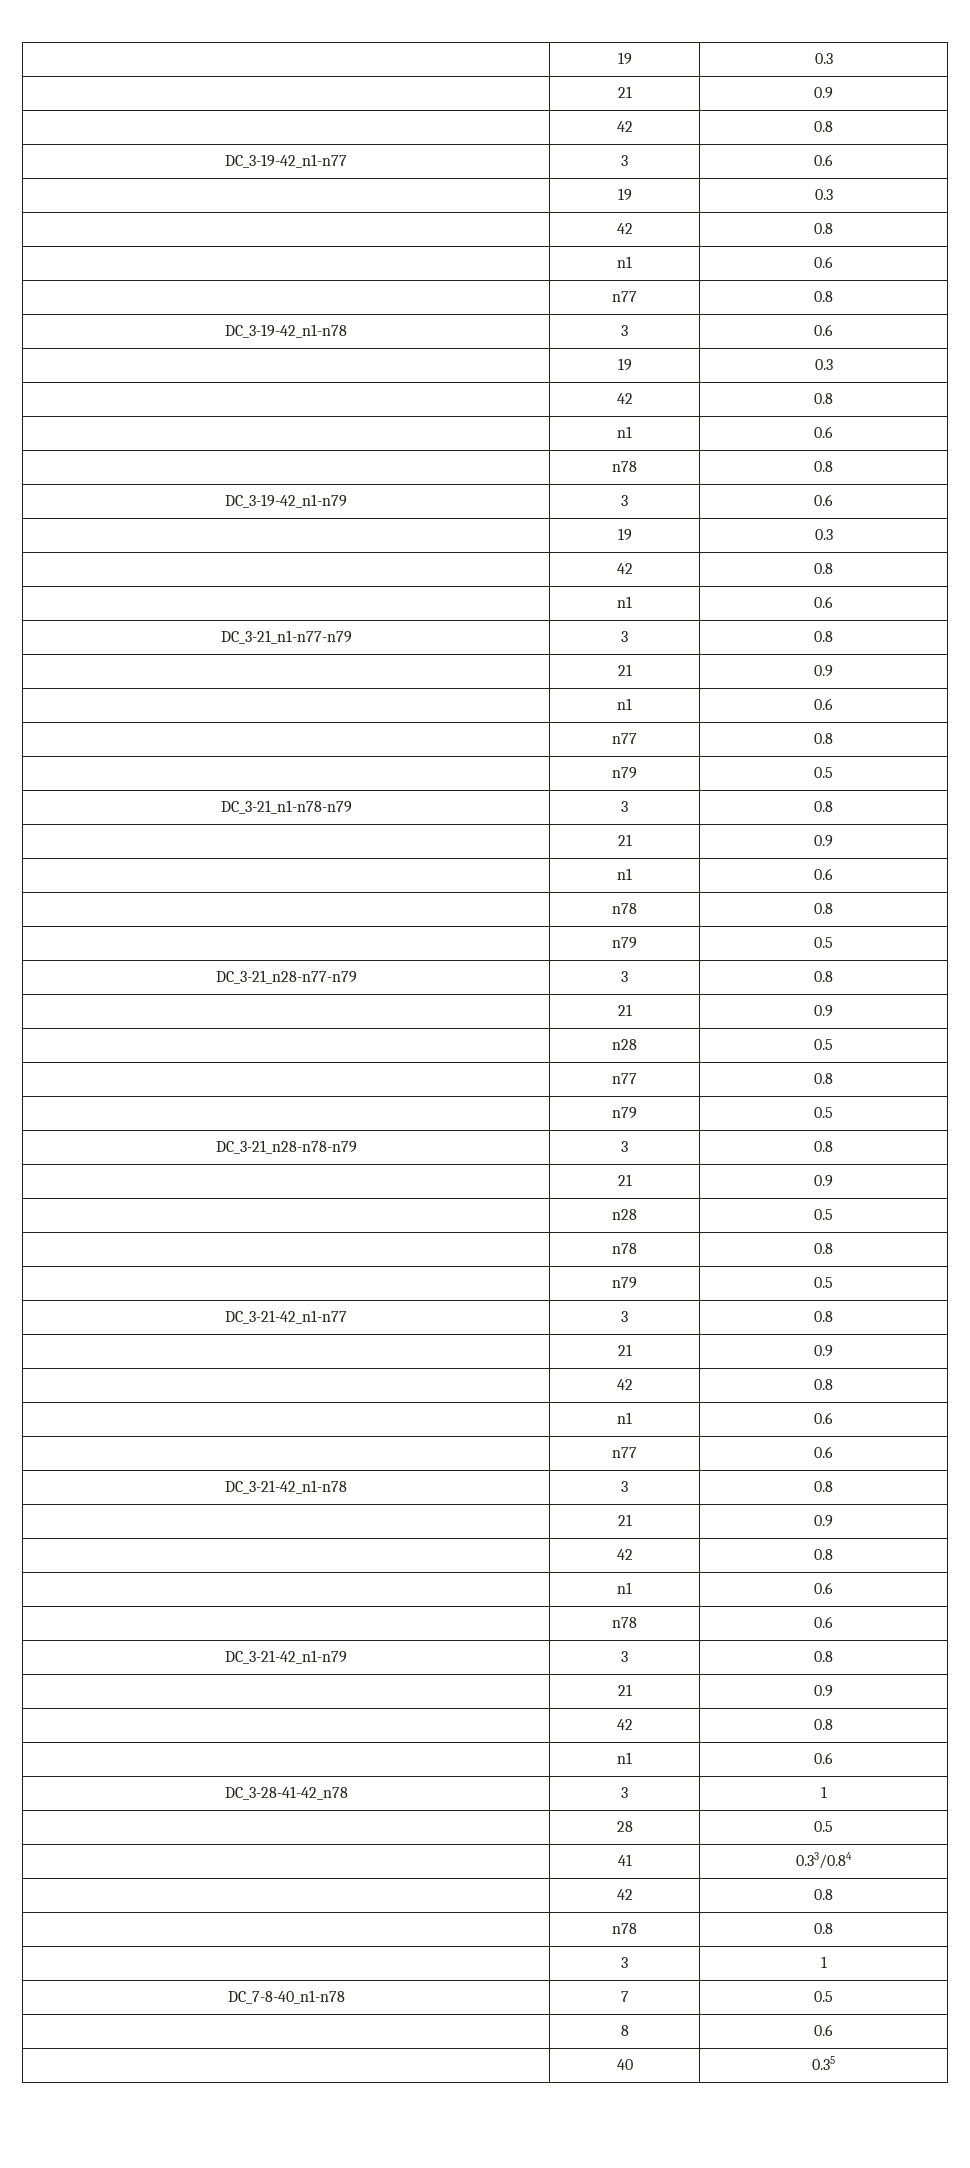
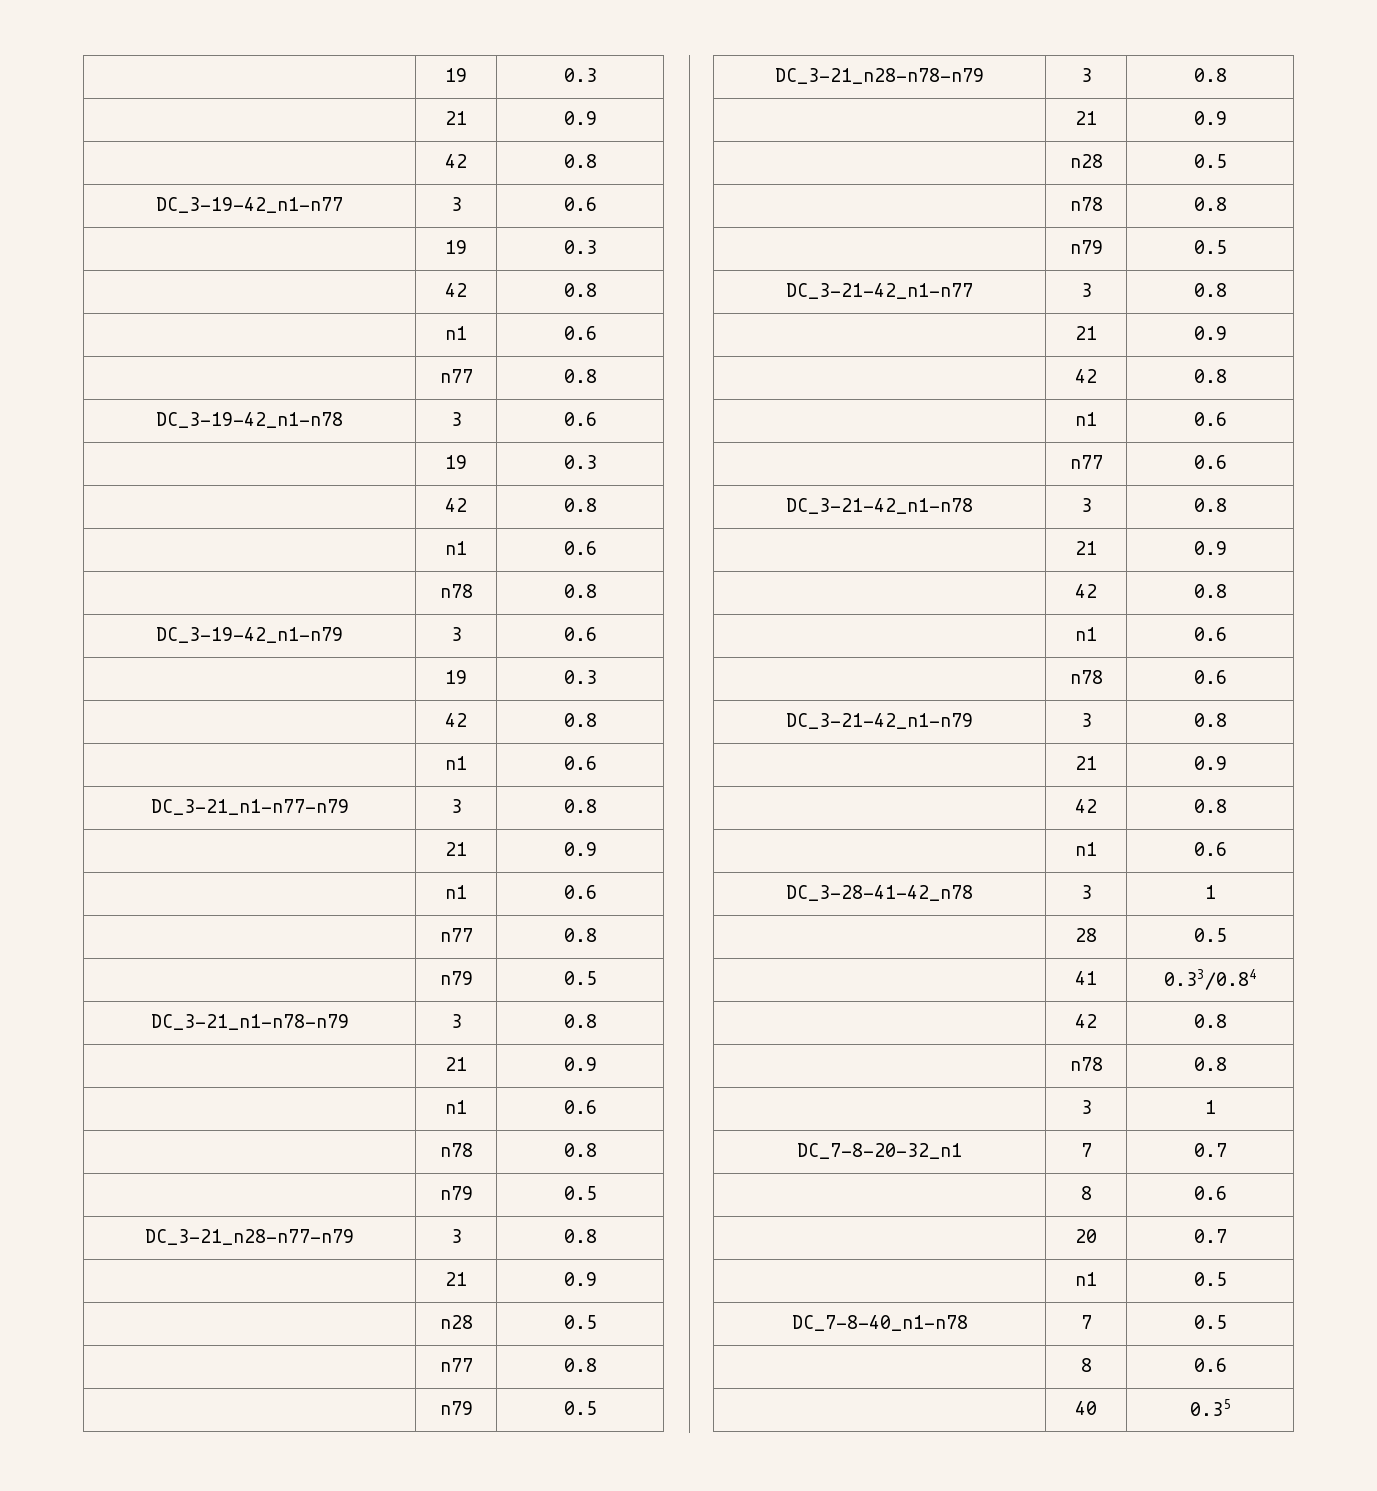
(827, 1962) none -> [797,1143,962,1159] [1080,1143,1092,1157] [1193,1143,1227,1157] [1080,1186,1092,1200] [1193,1186,1227,1200] [1075,1229,1097,1243] [1193,1229,1227,1243] [1075,1272,1097,1286] [1193,1272,1227,1286] // DC_7-8-20-32_n1 | 7 | 0.7 // | 8 | 0.6 // | 20 | 0.7 // | n1 | 0.5

